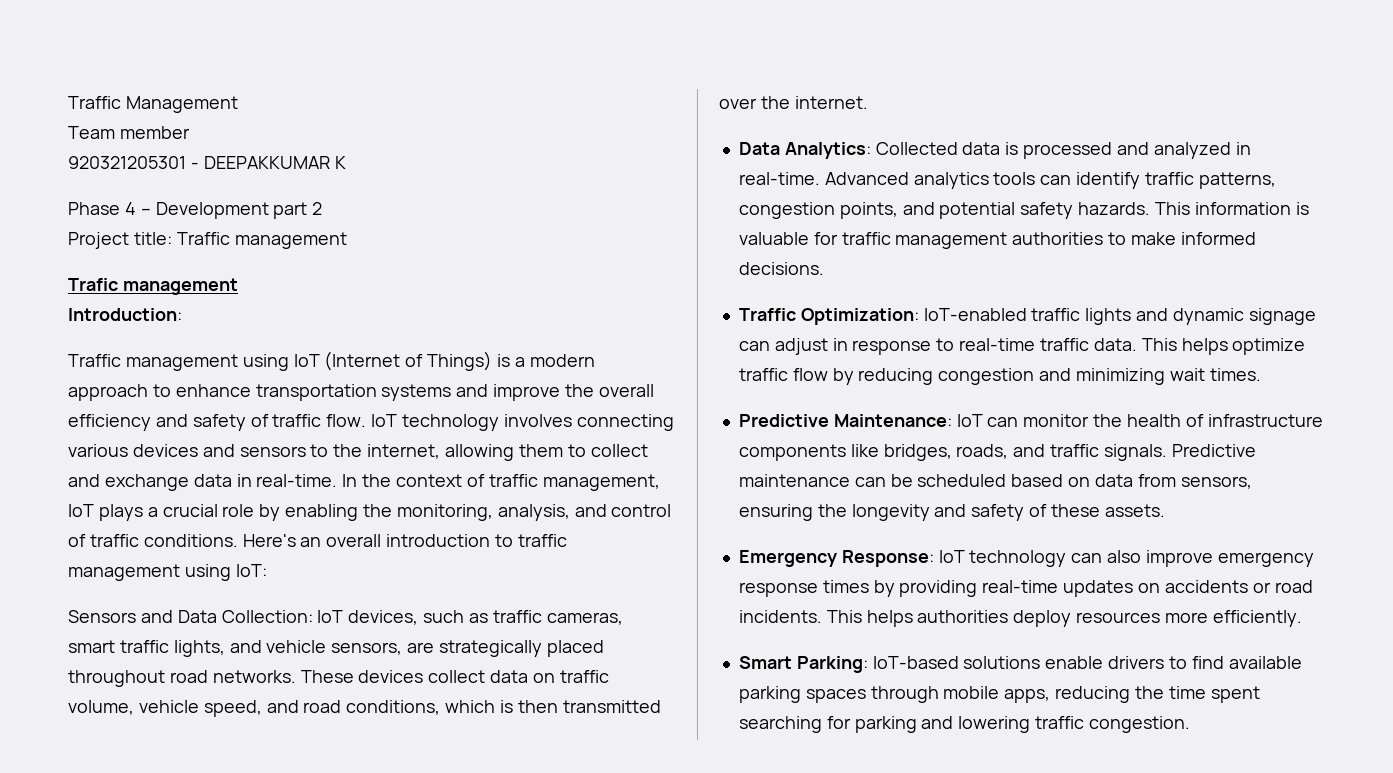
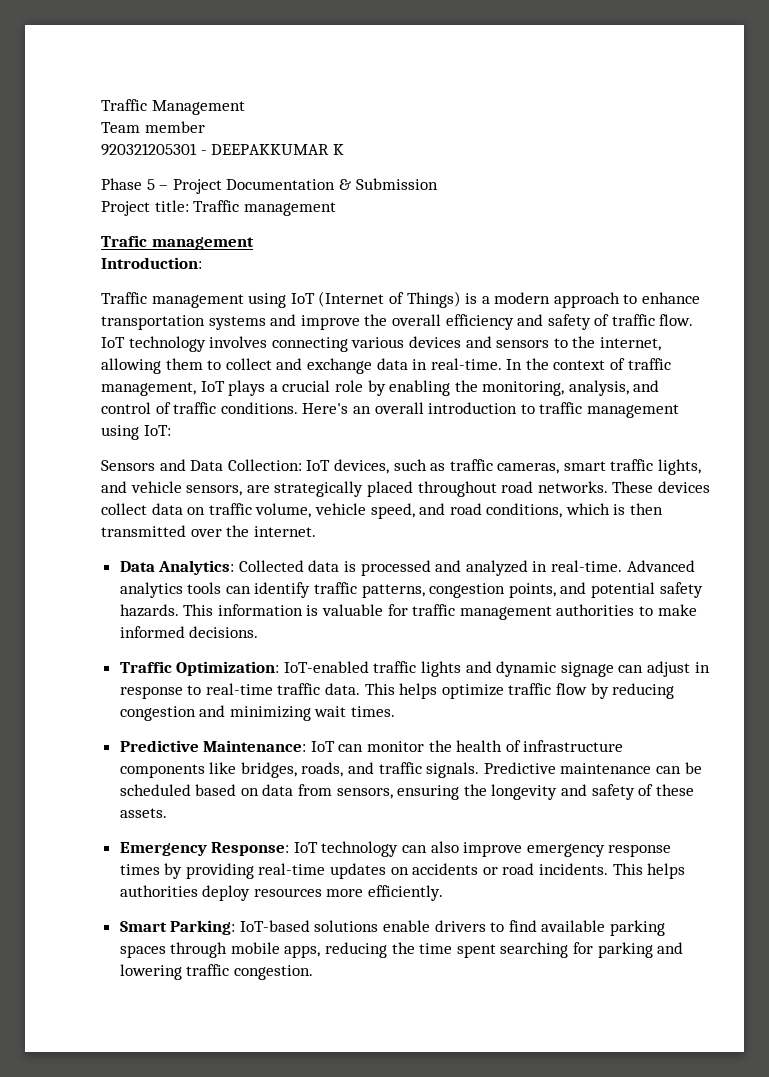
[124,202,323,219] 4 – Development part 2 -> [146,178,438,194] 5 – Project Documentation & Submission

